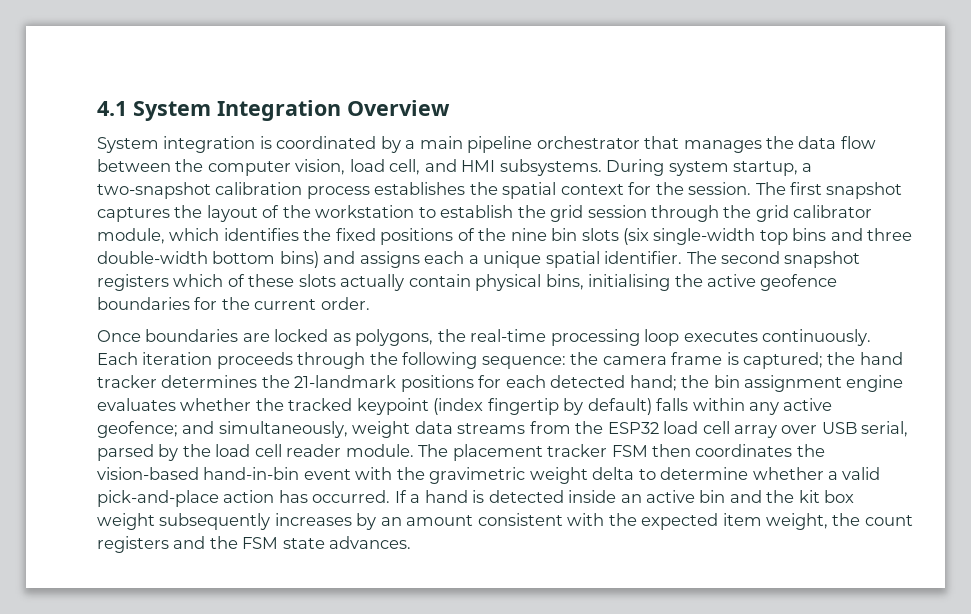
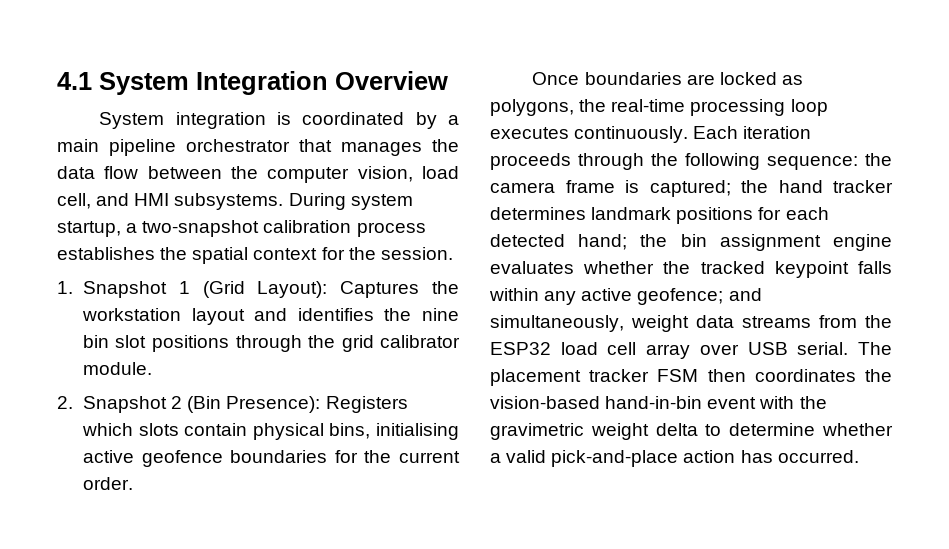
[755,182,903,199] [97,205,873,222] [97,228,913,245] [97,251,861,268] [97,274,405,291] The first snapshot captures the layout of the workstation to establish the grid session through the grid calibrator module, which identifies the fixed positions of the nine bin slots (six single-width top bins and three double-width bottom bins) and assigns each a unique spatial identifier. The second snapshot registers which of these slots actually -> [57,281,459,298] [81,308,459,325] [82,335,460,352] [82,362,152,375] [57,396,408,413] [81,423,179,436] // 1. Snapshot 1 (Grid Layout): Captures the workstation layout and identifies the nine bin slot positions through the grid calibrator module. // 2. Snapshot 2 (Bin Presence): Registers which slots
[674,274,703,287] the -> (459, 431) none
[261,375,397,388] the 21-landmark -> [591,207,672,220] landmark
[433,398,652,415] (index fingertip by default) -> (849, 269) none
[861,421,909,437] [97,444,414,461] serial, parsed by the load cell reader module. -> [797,342,849,355] serial.
[394,490,855,503] [97,513,913,530] [97,536,412,553] If a hand is detected inside an active bin and the kit box weight subsequently increases by an amount consistent with the expected item weight, the count registers and the FSM state advances. -> (859, 456) none

